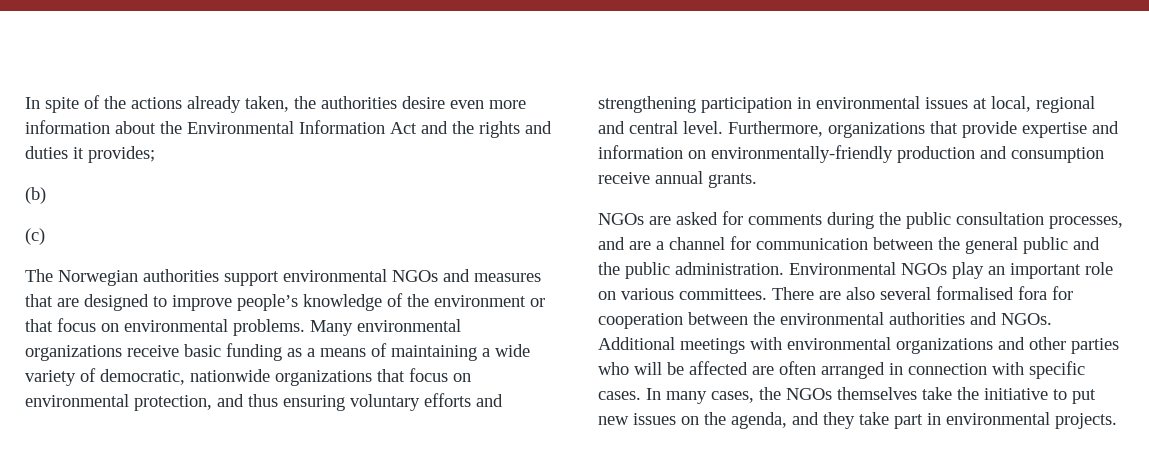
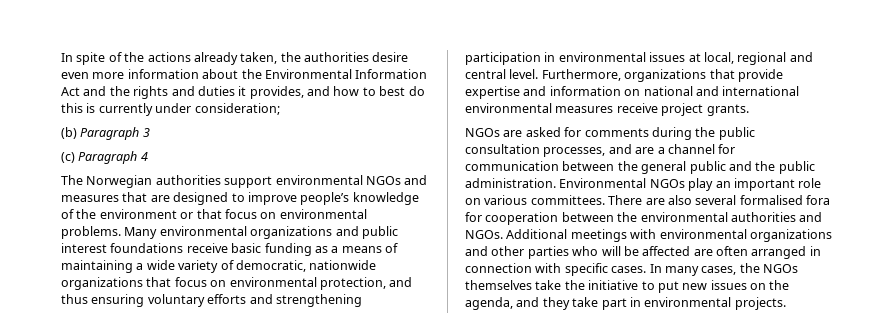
[88,146,155,163] provides; -> [249,86,425,99] [61,103,280,116] provides, and how to best do this is currently under consideration;
(46, 195) none -> [80,127,150,140] Paragraph 3
(45, 236) none -> [78,151,148,164] Paragraph 4
(122, 353) none -> [335,226,398,239] [61,243,184,253] and public interest foundations
[711,145,1104,163] [598,171,703,184] environmentally-friendly production and consumption receive annual -> [643,86,800,96] [465,103,704,116] national and international environmental measures receive project

